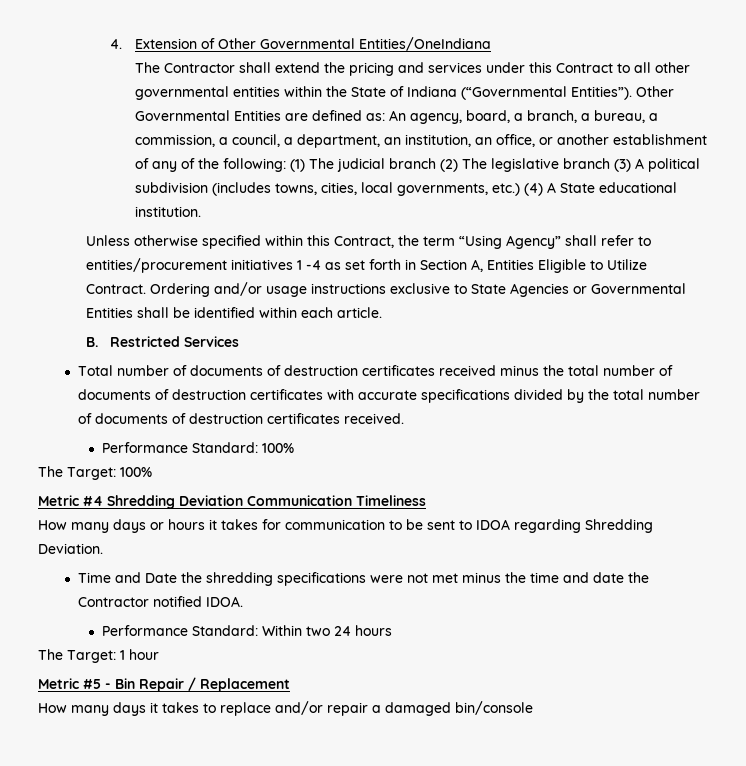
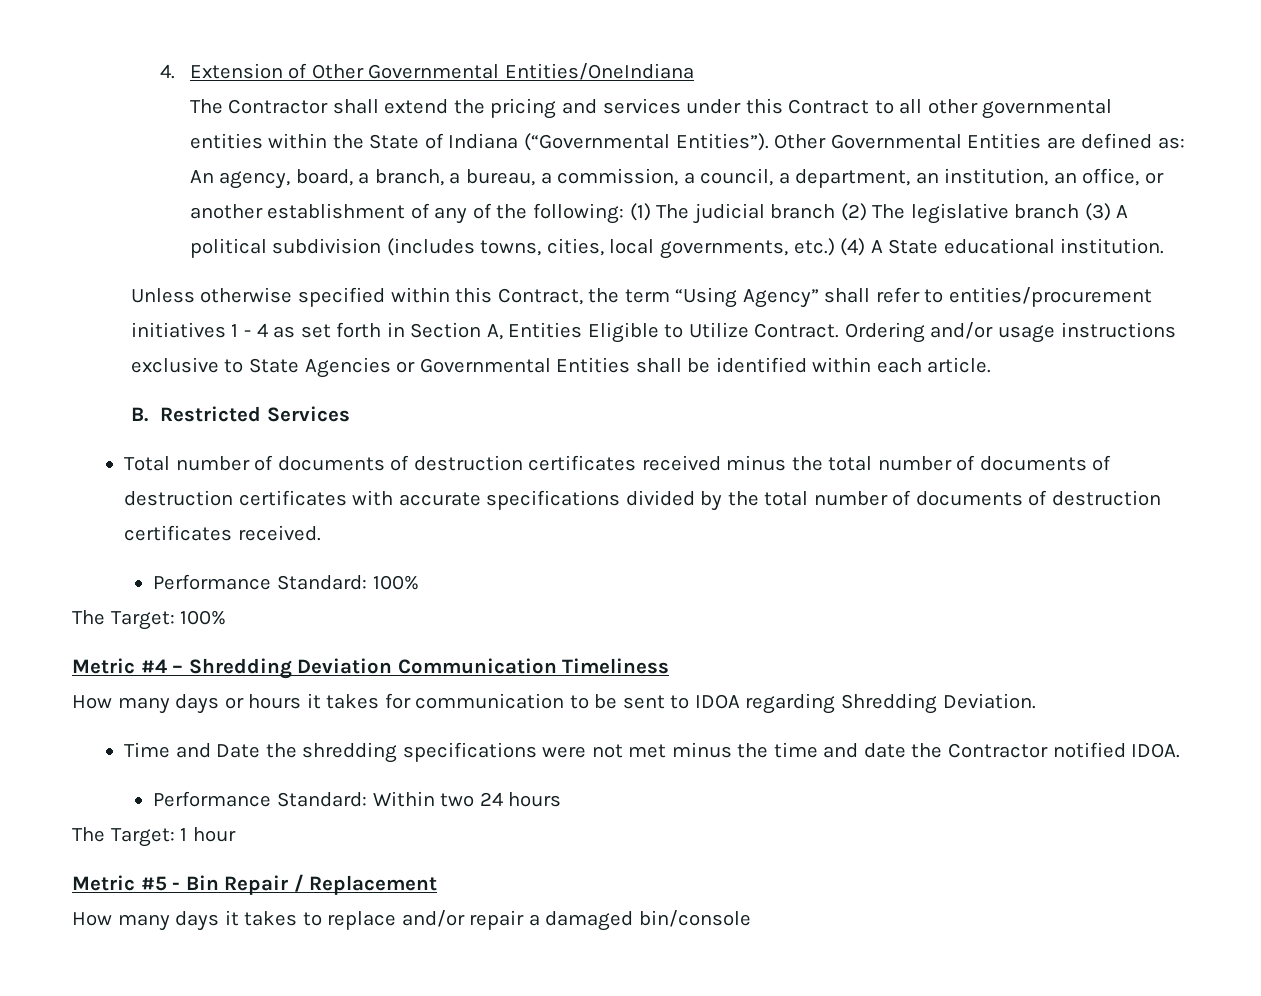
[306,260,322,270] -4 -> [243,323,268,337] - 4
(103, 501) none -> [172,665,184,673] –

